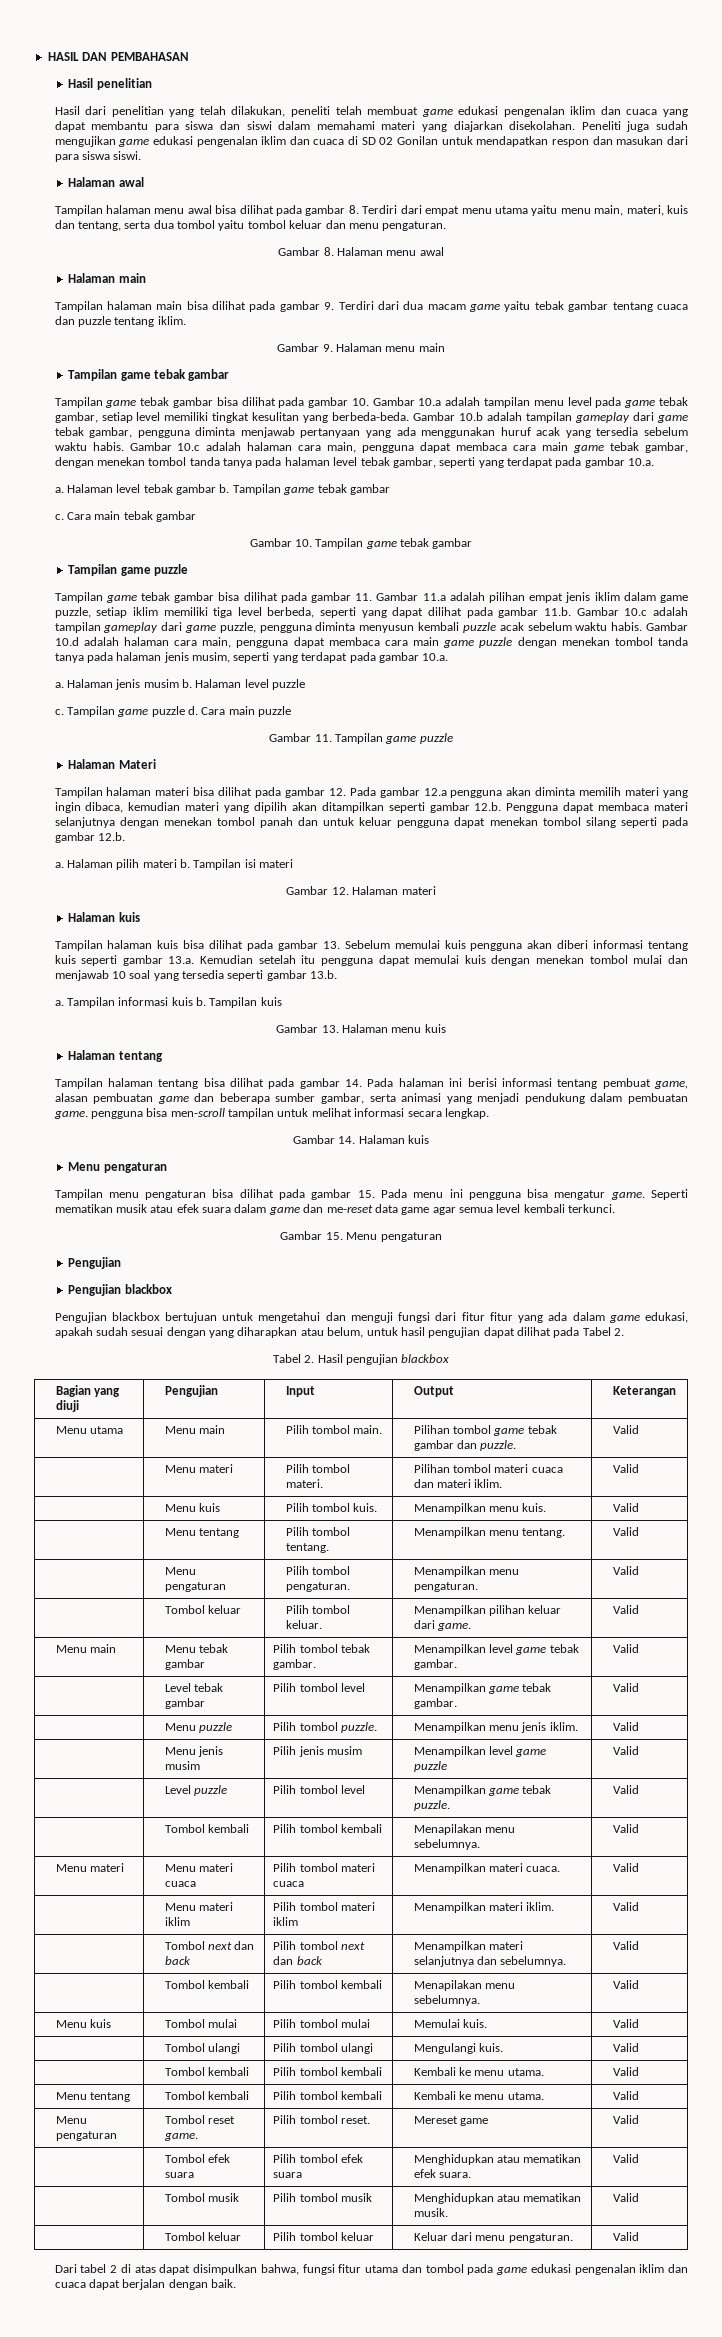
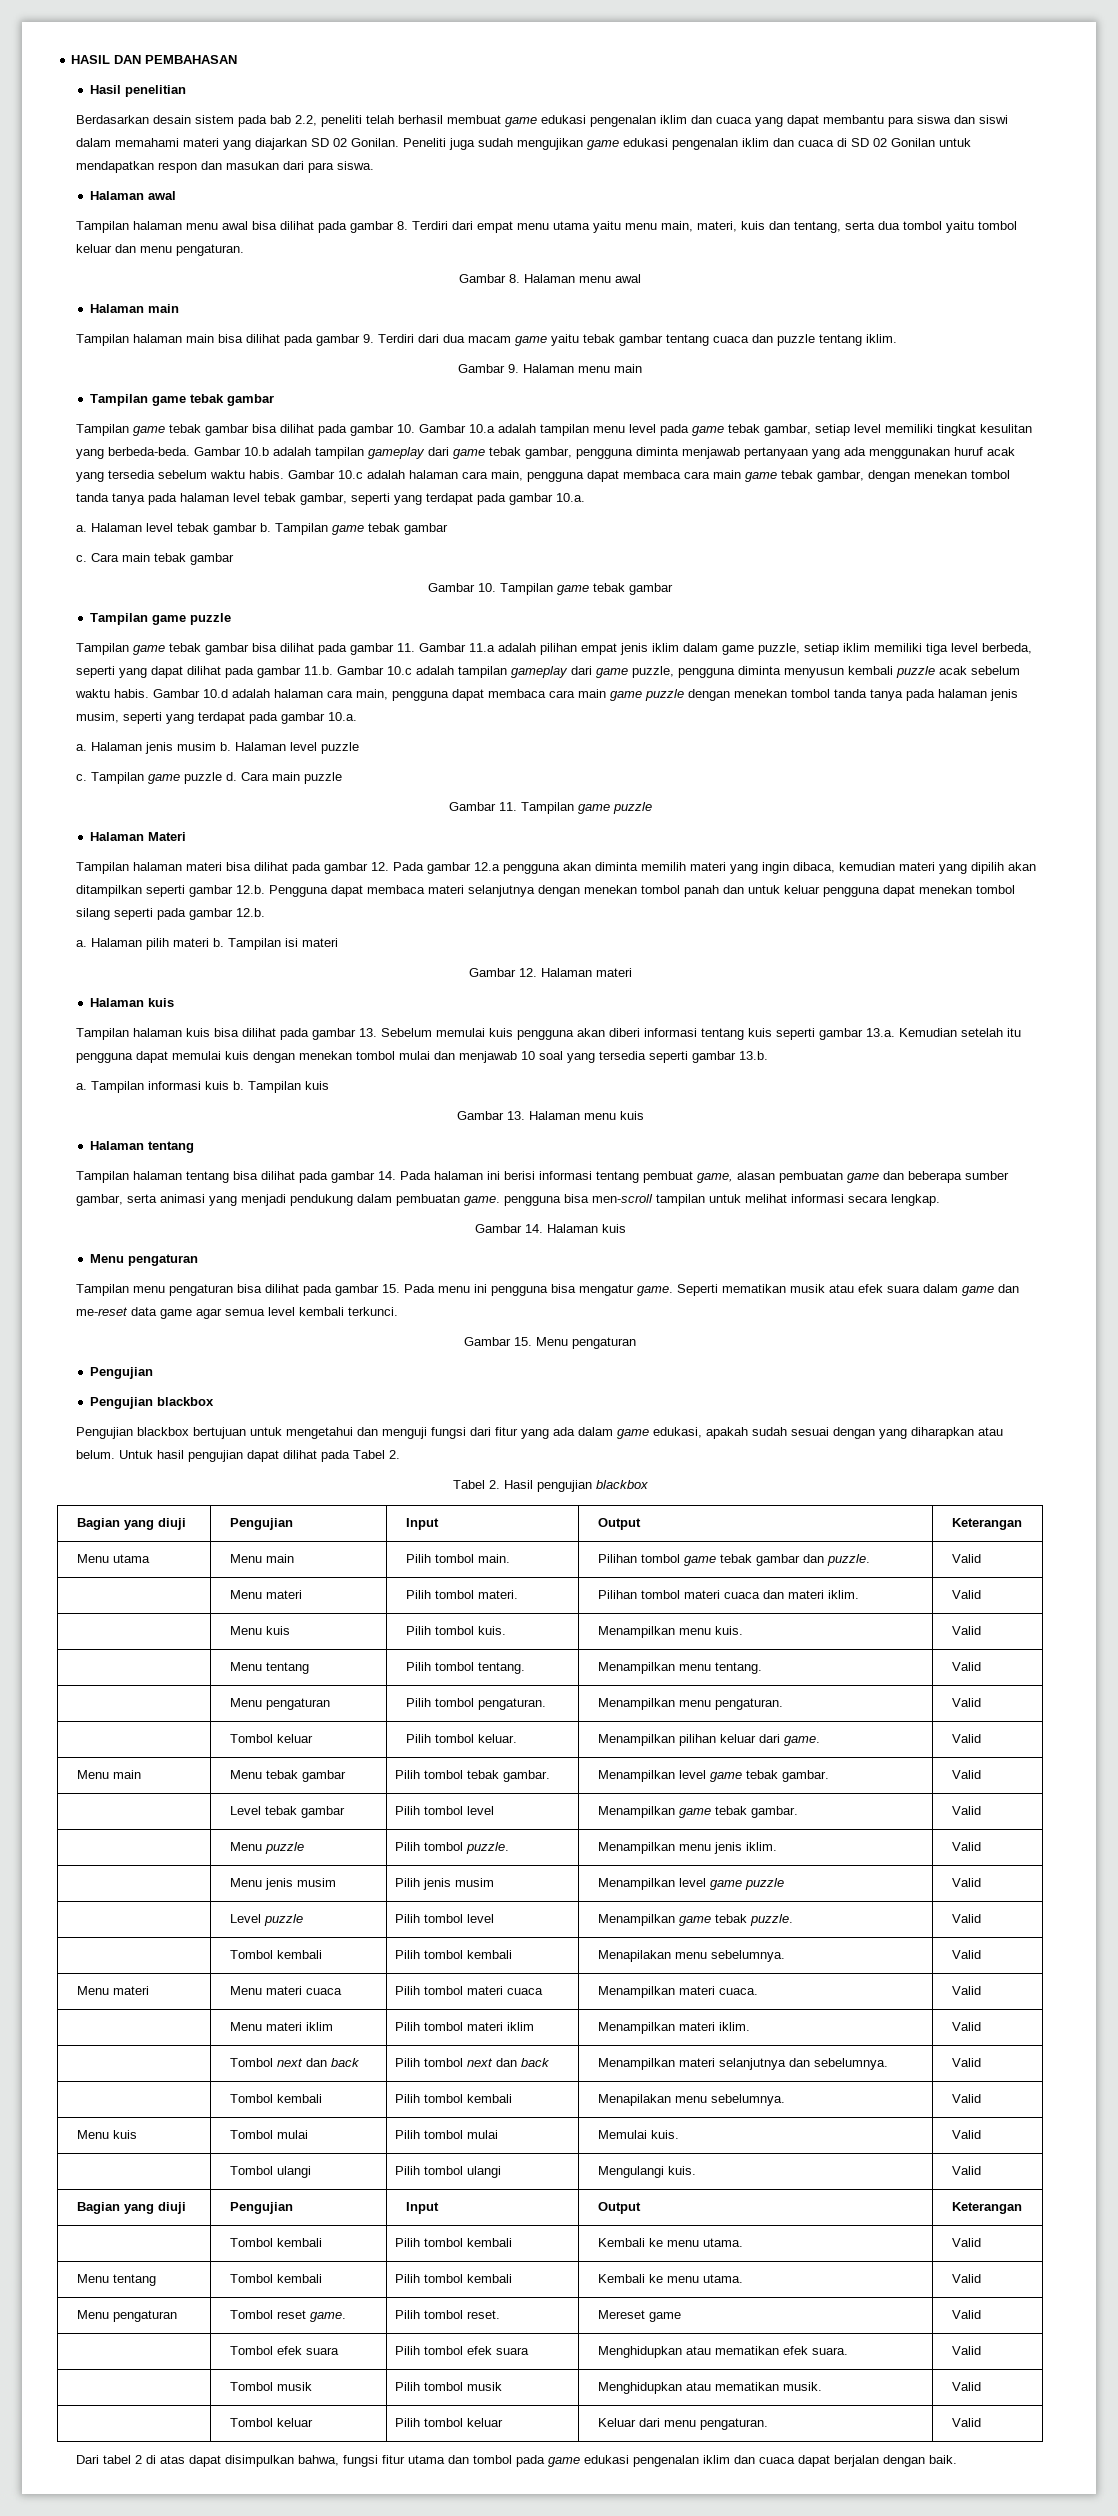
[54,106,286,117] Hasil dari penelitian yang telah dilakukan, -> [75,115,317,127] Berdasarkan desain sistem pada bab 2.2,
(362, 110) none -> [397,115,443,124] berhasil
[509,121,576,130] disekolahan. -> [310,138,399,147] SD 02 Gonilan.
[81,151,142,160] siswa siswi. -> [336,161,374,170] siswa.
[489,1312,513,1321] fitur -> (518, 1431) none
[327,1327,398,1338] belum, untuk -> [75,1450,153,1459] belum. Untuk
(639, 2047) none -> [76,2202,186,2214] [229,2202,293,2214] [405,2202,439,2214] [597,2202,641,2214] [951,2202,1022,2214] // Bagian yang diuji | Pengujian | Input | Output | Keterangan

